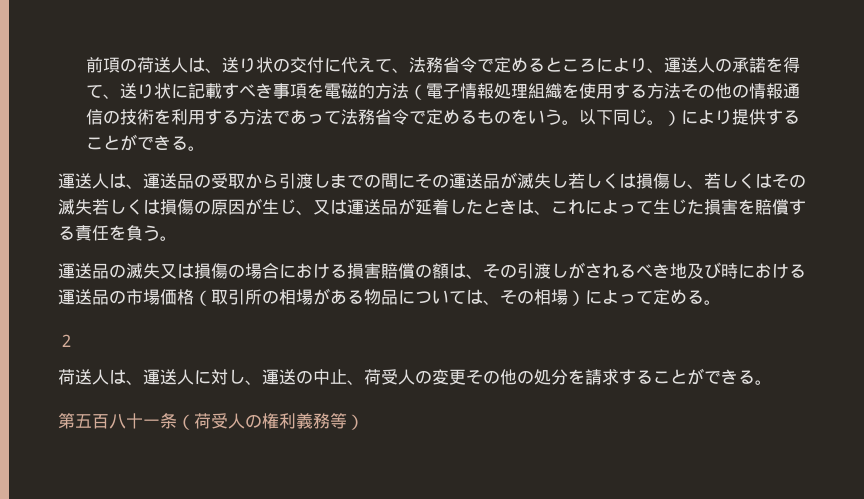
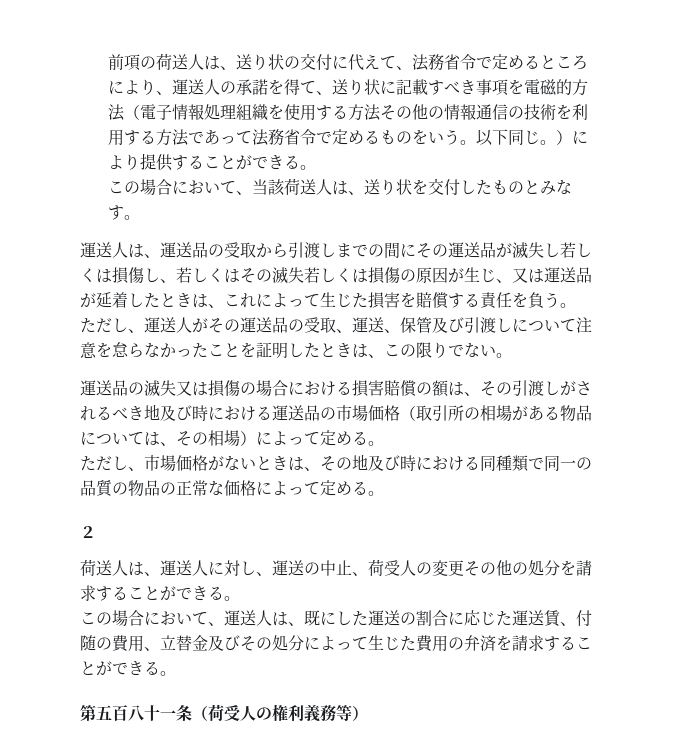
(206, 148) none -> [107,178,572,196] [107,205,140,220] // この場合において、当該荷送人は、送り状を交付したものとみなす。
(177, 238) none -> [80,317,592,334] [80,342,512,359] // ただし、運送人がその運送品の受取、運送、保管及び引渡しについて注意を怠らなかったことを証明したときは、この限りでない。
(721, 302) none -> [80,454,592,472] [80,480,384,497] // ただし、市場価格がないときは、その地及び時における同種類で同一の品質の物品の正常な価格によって定める。
(772, 382) none -> [80,610,592,627] [80,635,592,652] [80,661,176,676] // この場合において、運送人は、既にした運送の割合に応じた運送賃、付随の費用、立替金及びその処分によって生じた費用の弁済を請求することができる。

